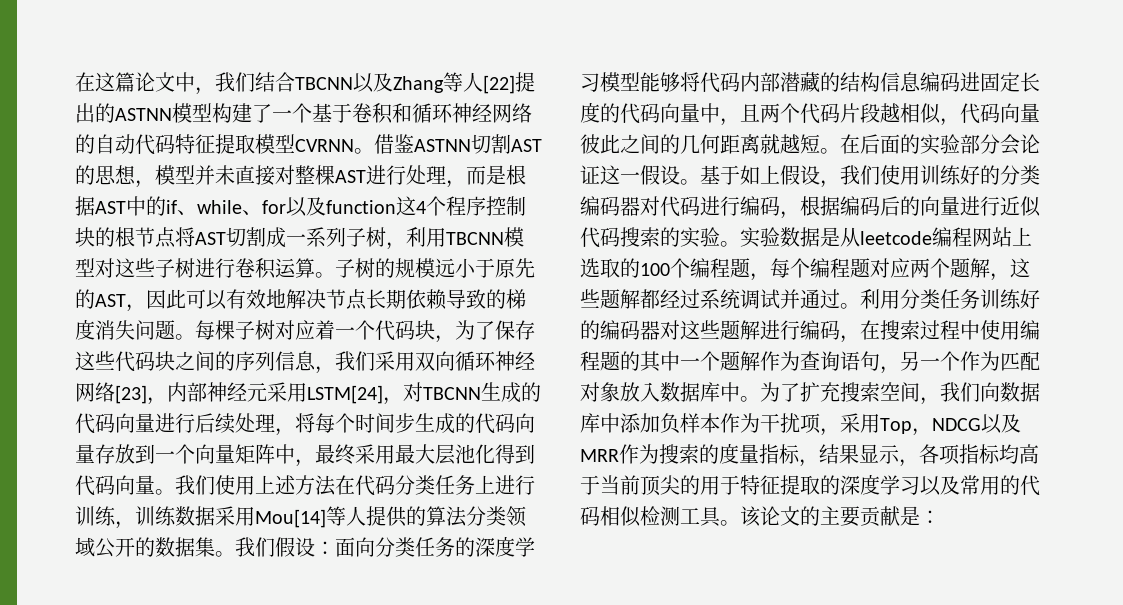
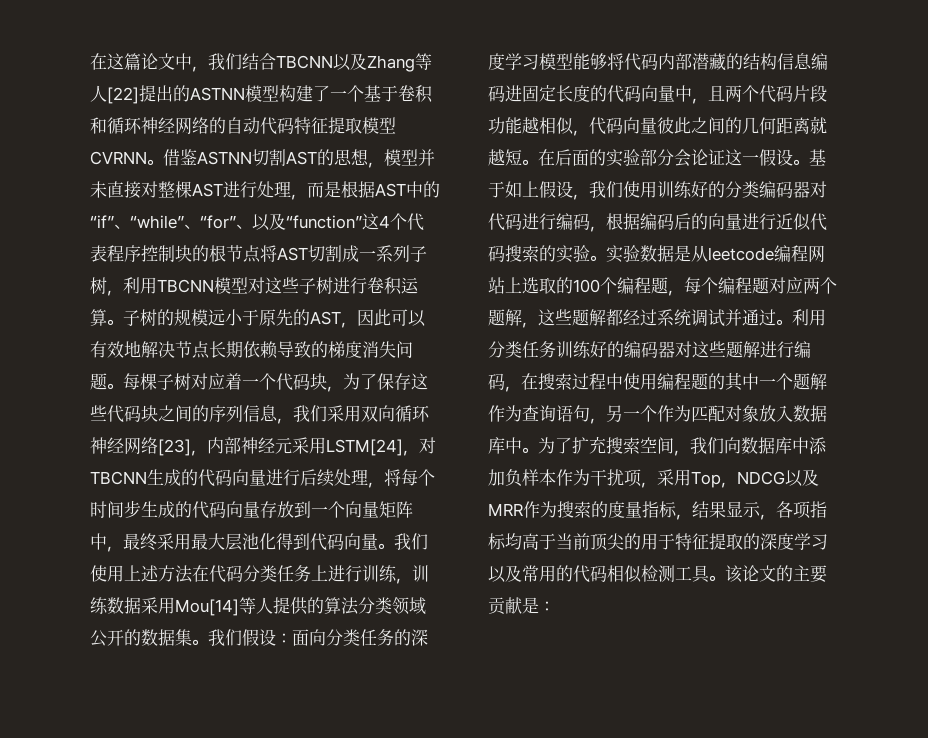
[166,197,396,217] if、while、for以及function -> [90,213,362,231] “if”、“while”、“for”、以及“function”
(446, 206) none -> [407,213,424,231] [90,245,107,262] 代表
(880, 113) none -> [488,117,522,134] 功能

